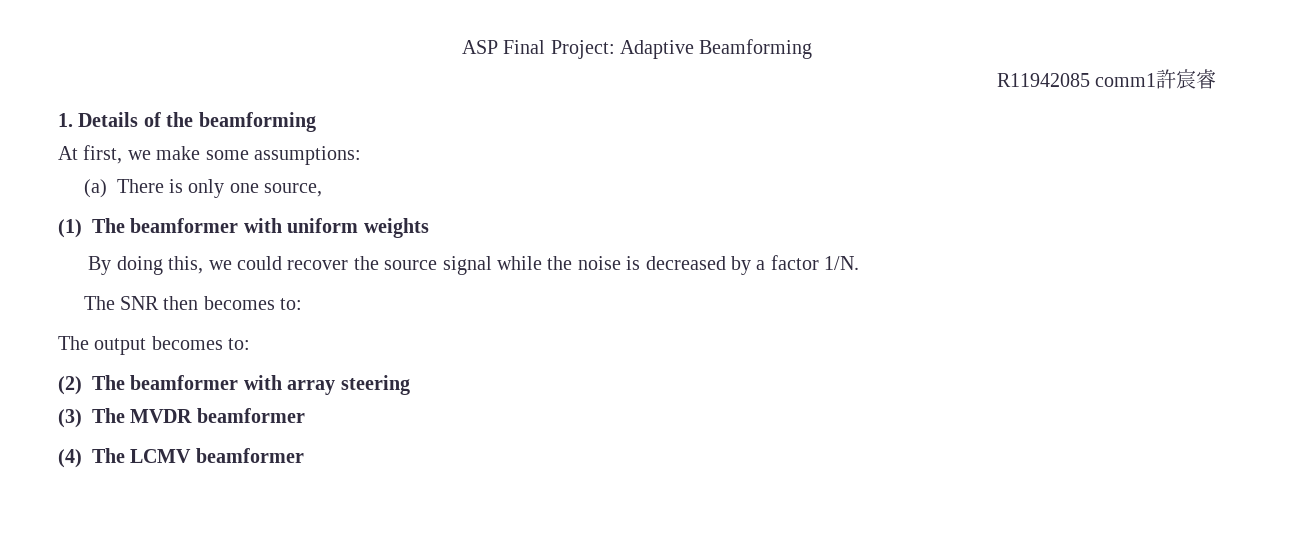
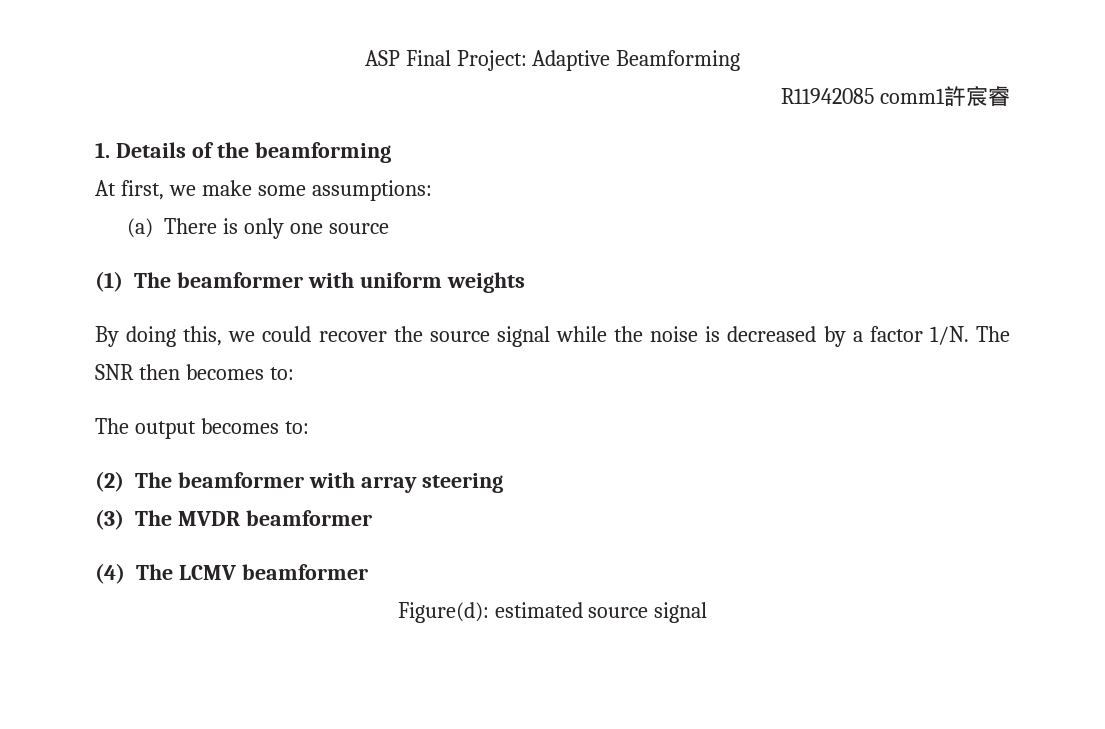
[264,183,323,197] source, -> [329,223,390,234] source
(860, 263) // -> (969, 335) none
(304, 455) none -> [397,602,708,623] // Figure(d): estimated source signal

